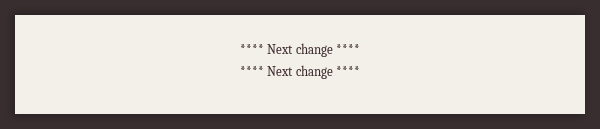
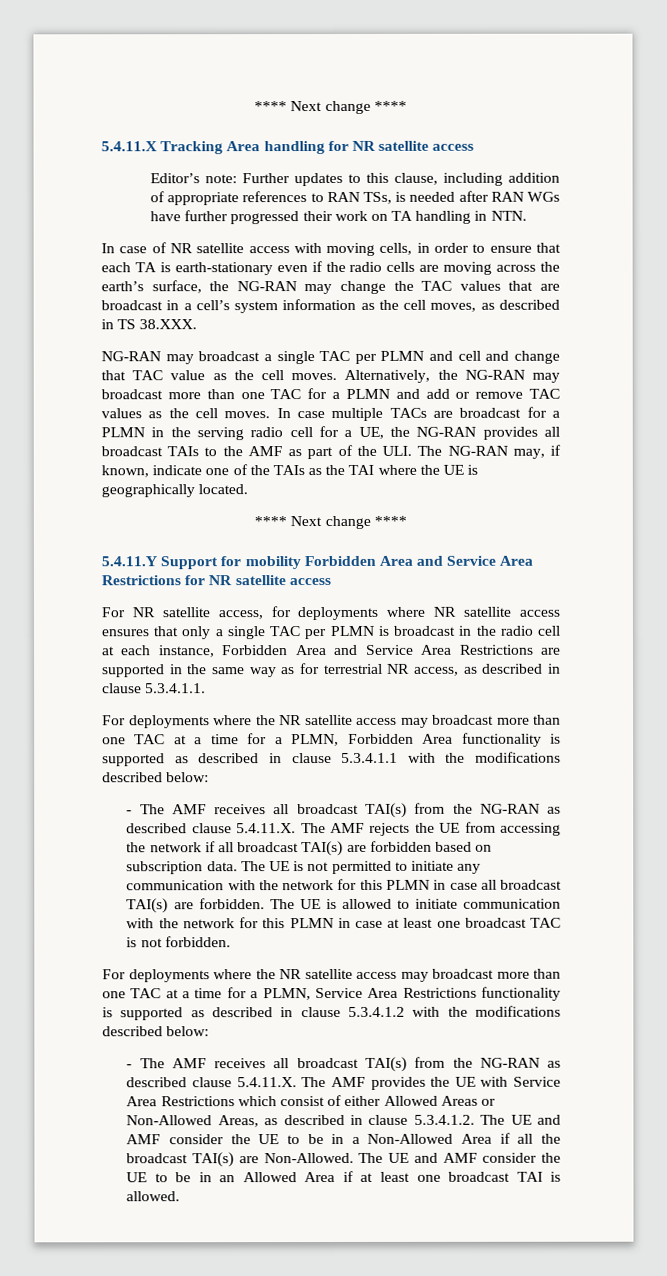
[239,43,361,57] [239,65,361,79] **** Next change **** // **** Next change **** -> [254,100,407,115] [101,140,475,155] [149,172,560,187] [149,190,561,206] [149,210,527,225] [101,242,561,257] [101,261,560,276] [101,280,561,295] [101,298,560,314] [101,319,198,330] [101,350,560,365] [101,369,560,383] [101,388,560,400] [101,406,560,422] [101,425,560,441] [101,444,561,460] [101,464,479,478] [101,484,249,498] [254,515,407,530] [101,555,534,570] [101,575,331,586] [101,606,561,621] [101,625,560,640] [102,644,561,658] [102,663,561,678] [102,683,207,694] [102,714,561,729] [102,732,561,747] [102,751,561,767] [102,772,210,783] [126,802,561,818] [126,821,561,836] [126,840,493,857] [126,860,482,875] [126,878,562,891] [126,898,561,914] [126,917,561,929] [126,936,231,948] [102,968,561,983] [102,986,561,1001] [102,1005,561,1021] [102,1026,210,1037] [126,1056,561,1072] [126,1076,561,1090] [126,1094,496,1107] [126,1114,561,1128] [126,1132,561,1145] [126,1152,562,1168] [126,1170,561,1183] [126,1191,181,1202] **** Next change **** // 5.4.11.X Tracking Area handling for NR satellite access // Editor’s note: Further updates to this clause, including addition of appropriate references to RAN TSs, is needed after RAN WGs have further progressed their work on TA handling in NTN. // In case of NR satellite access with moving cells, in order to ensure that each TA is earth-stationary even if the radio cells are moving across the earth’s surface, the NG-RAN may change the TAC values that are broadcast in a cell’s system information as the cell moves, as described in TS 38.XXX. // NG-RAN may broadcast a single TAC per PLMN and cell and change that TAC value as the cell moves. Alternatively, the NG-RAN may broadcast more than one TAC for a PLMN and add or remove TAC values as the cell moves. In case multiple TACs are broadcast for a PLMN in the serving radio cell for a UE, the NG-RAN provides all broadcast TAIs to the AMF as part of the ULI. The NG-RAN may, if known, indicate one of the TAIs as the TAI where the UE is geographically located. // **** Next change **** // 5.4.11.Y Support for mobility Forbidden Area and Service Area Restrictions for NR satellite access // For NR satellite access, for deployments where NR satellite access ensures that only a single TAC per PLMN is broadcast in the radio cell at each instance, Forbidden Area and Service Area Restrictions are supported in the same way as for terrestrial NR access, as described in clause 5.3.4.1.1. // For deployments where the NR satellite access may broadcast more than one TAC at a time for a PLMN, Forbidden Area functionality is supported as described in clause 5.3.4.1.1 with the modifications described below: // - The AMF receives all broadcast TAI(s) from the NG-RAN as described clause 5.4.11.X. The AMF rejects the UE from accessing the network if all broadcast TAI(s) are forbidden based on subscription data. The UE is not permitted to initiate any communication with the network for this PLMN in case all broadcast TAI(s) are forbidden. The UE is allowed to initiate communication with the network for this PLMN in case at least one broadcast TAC is not forbidden. // For deployments where the NR satellite access may broadcast more than one TAC at a time for a PLMN, Service Area Restrictions functionality is supported as described in clause 5.3.4.1.2 with the modifications described below: // - The AMF receives all broadcast TAI(s) from the NG-RAN as described clause 5.4.11.X. The AMF provides the UE with Service Area Restrictions which consist of either Allowed Areas or Non-Allowed Areas, as described in clause 5.3.4.1.2. The UE and AMF consider the UE to be in a Non-Allowed Area if all the broadcast TAI(s) are Non-Allowed. The UE and AMF consider the UE to be in an Allowed Area if at least one broadcast TAI is allowed.

